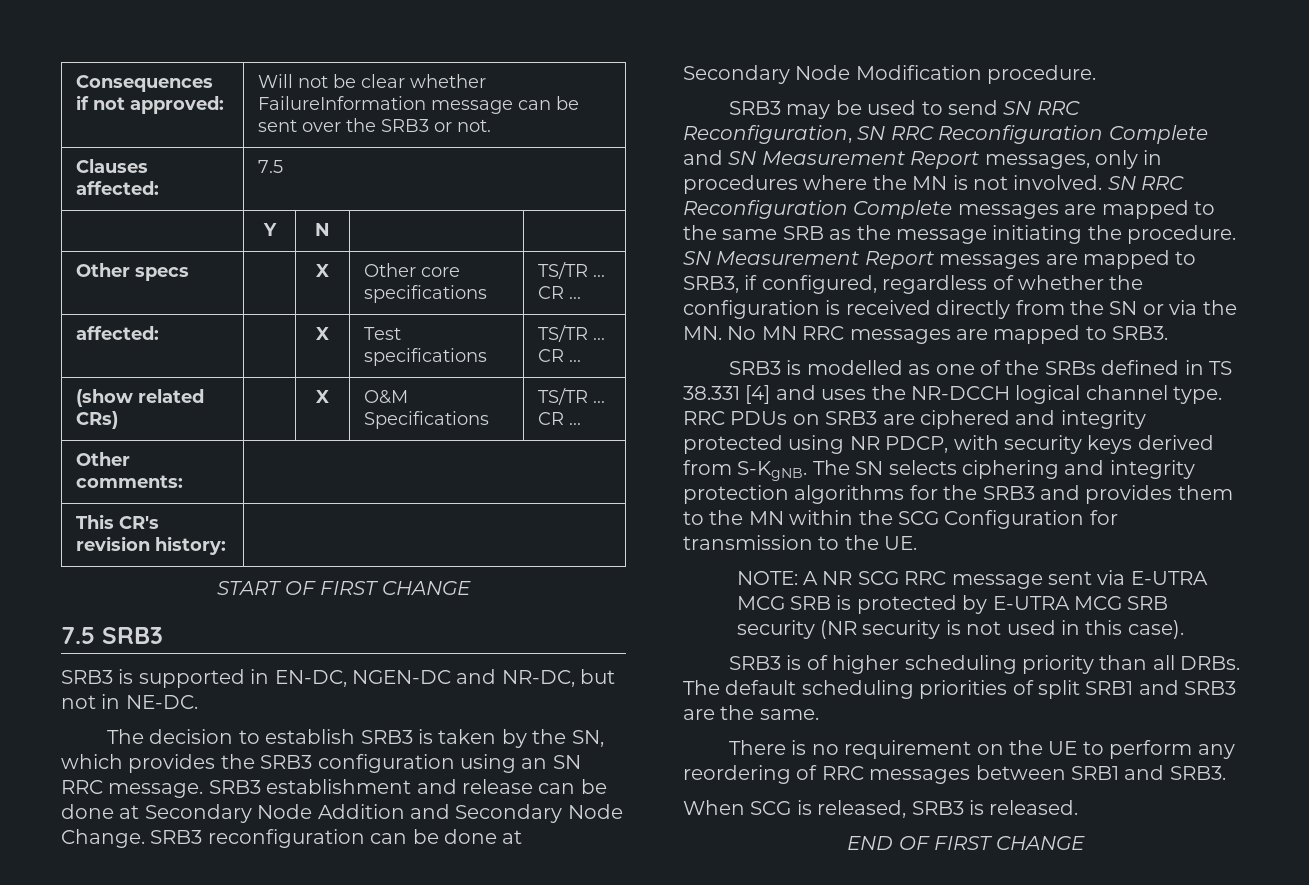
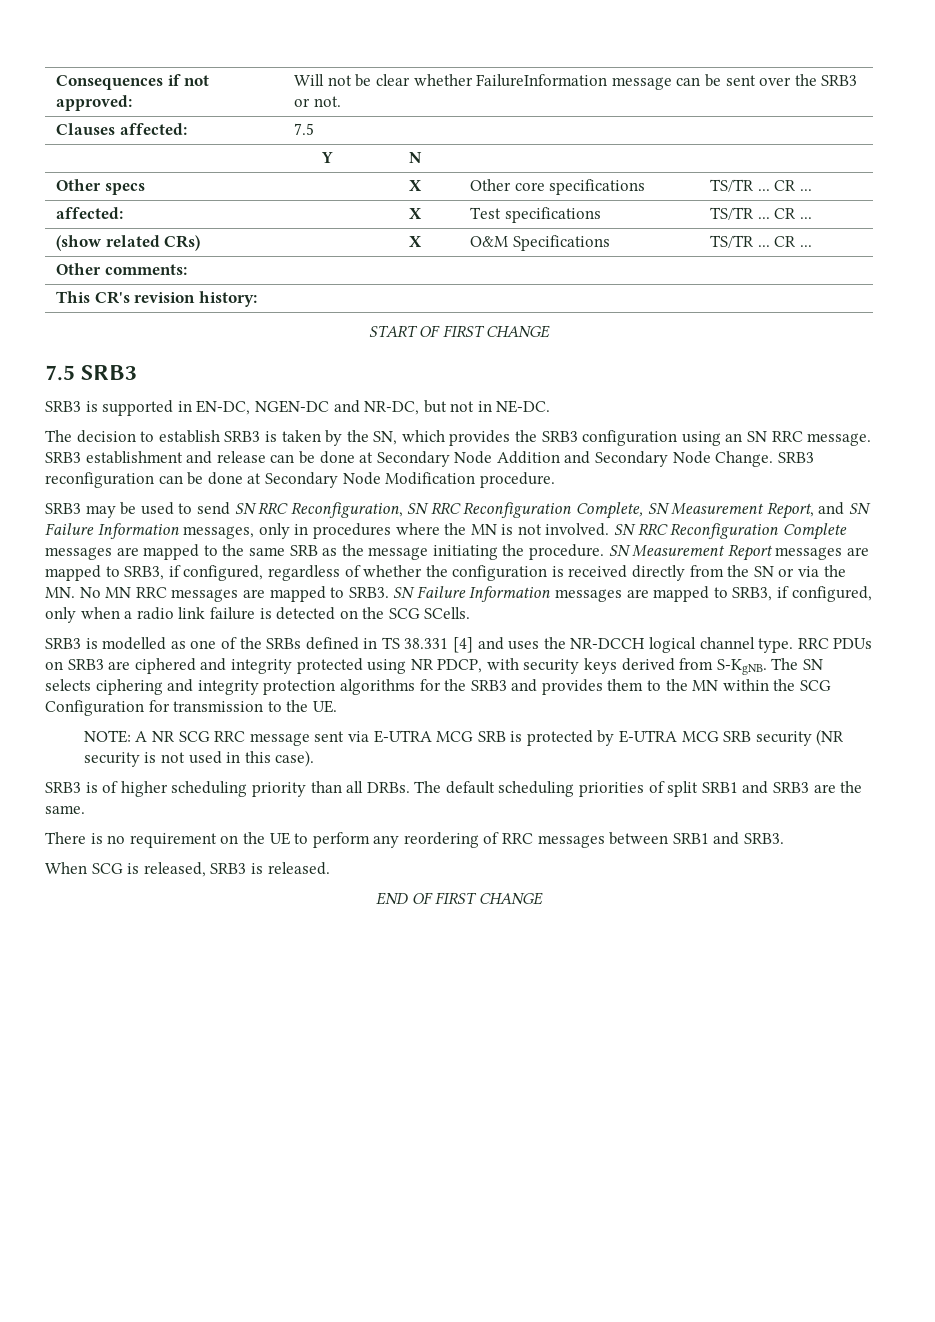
[1108,125,1208,144] [683,150,980,169] Complete and SN Measurement Report -> [576,502,872,519] [45,523,179,539] Complete, SN Measurement Report, and SN Failure Information
(1169, 333) none -> [393,586,872,602] [45,607,471,623] SN Failure Information messages are mapped to SRB3, if configured, only when a radio link failure is detected on the SCG SCells.

